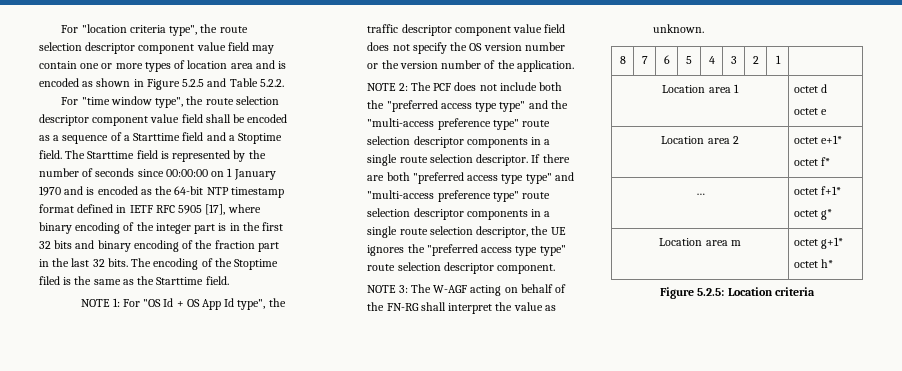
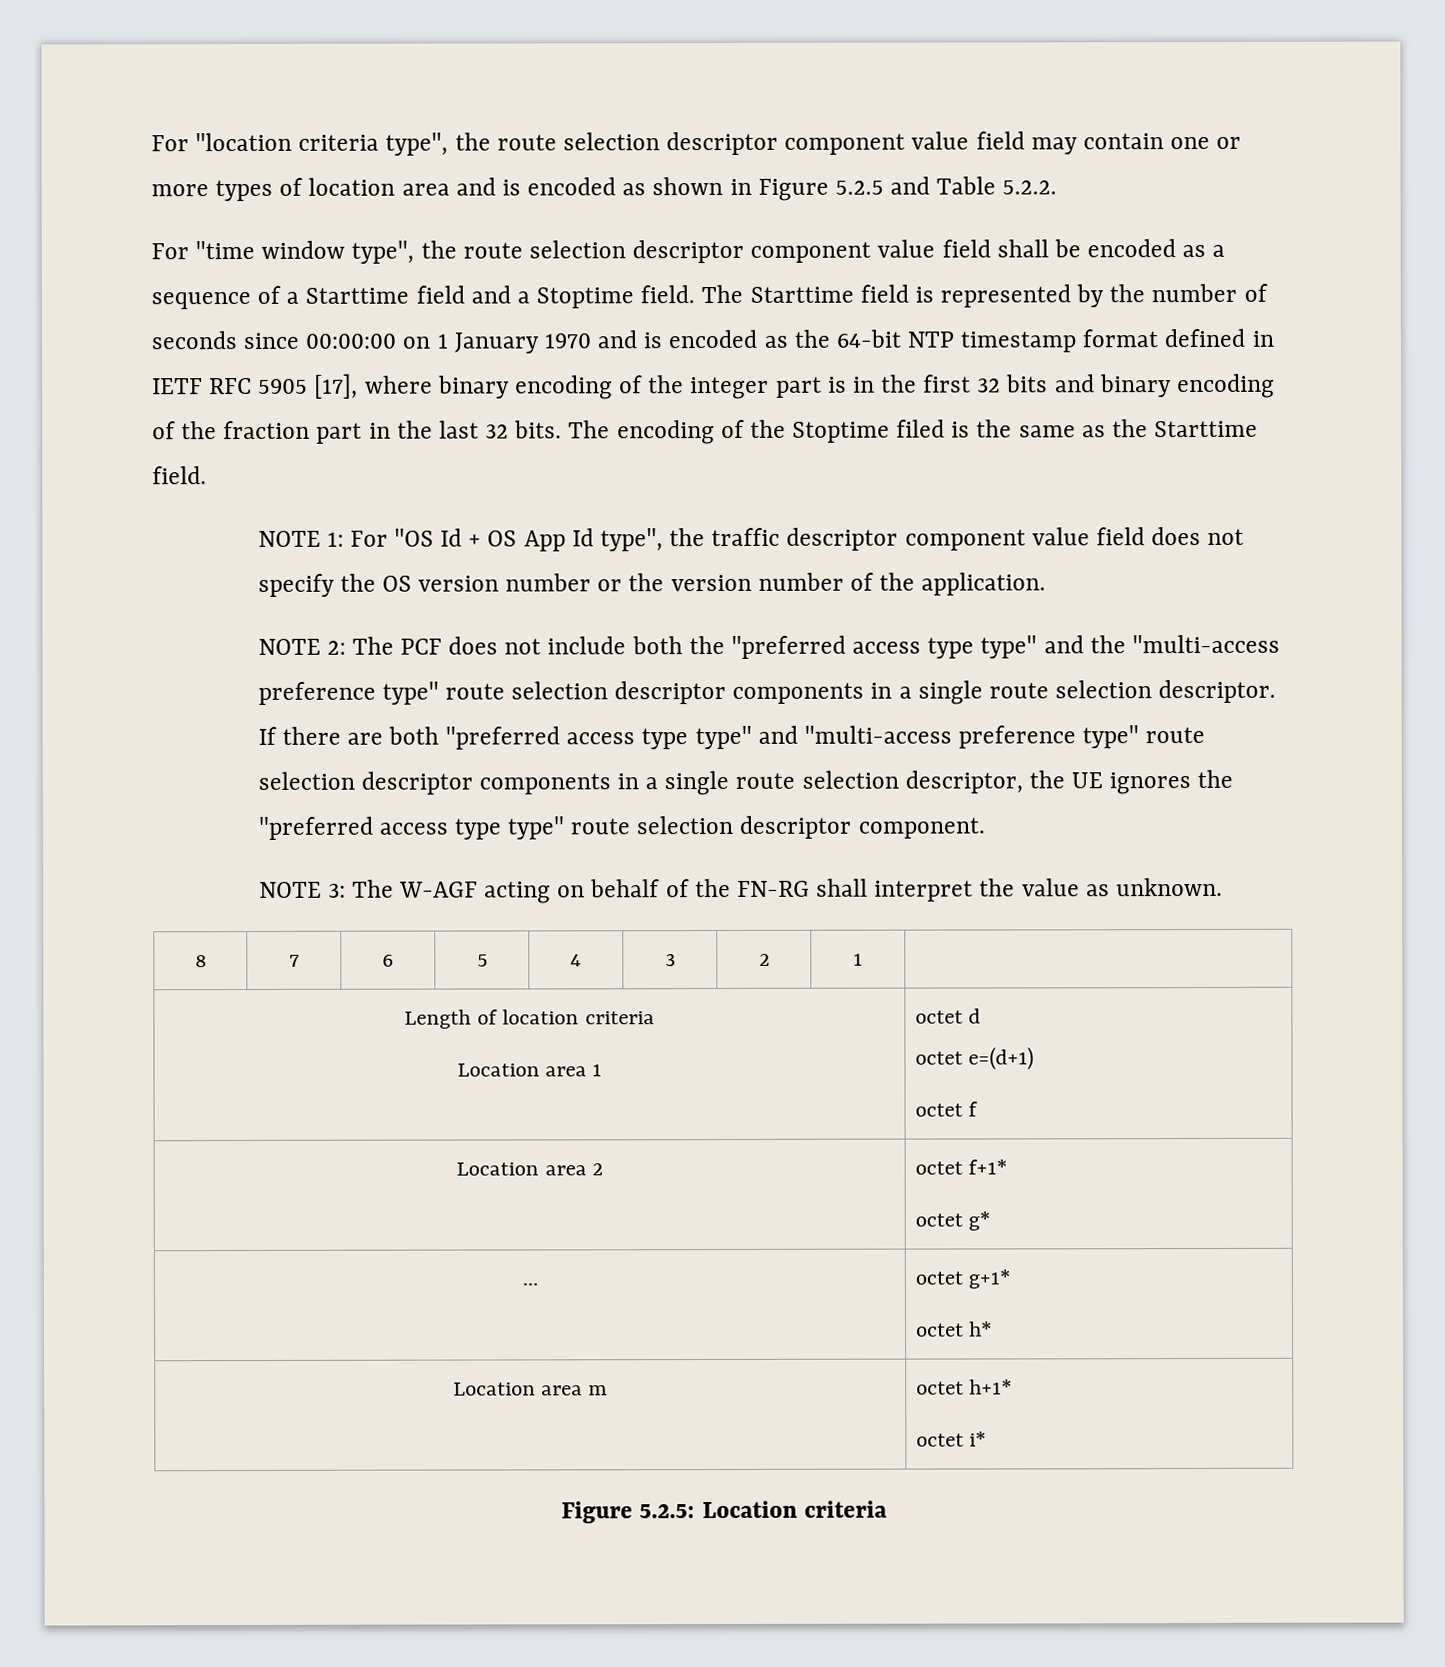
(781, 59) none -> [404,1009,655,1029] Length of location criteria //
[821,109,828,115] e -> [968,1047,1035,1070] [914,1101,979,1117] e=(d+1) // octet f
[794,135,843,144] [794,157,831,166] [695,193,705,195] | octet e+1* // octet f* // … -> (603, 1169) none
[659,238,741,246] Location area m -> [521,1282,538,1286] …
(834, 263) none -> [452,1382,609,1396] [915,1379,1014,1395] [915,1431,988,1447] // Location area m | octet h+1* // octet i*

